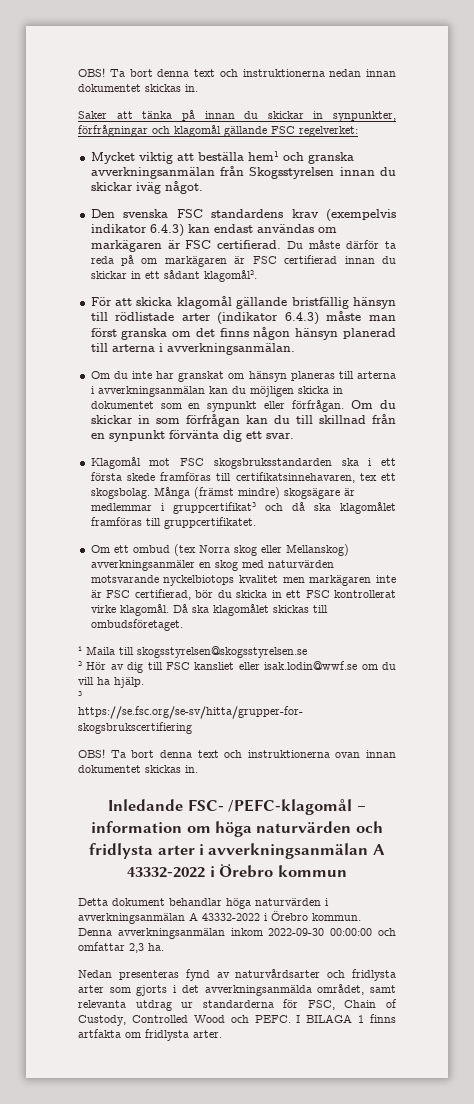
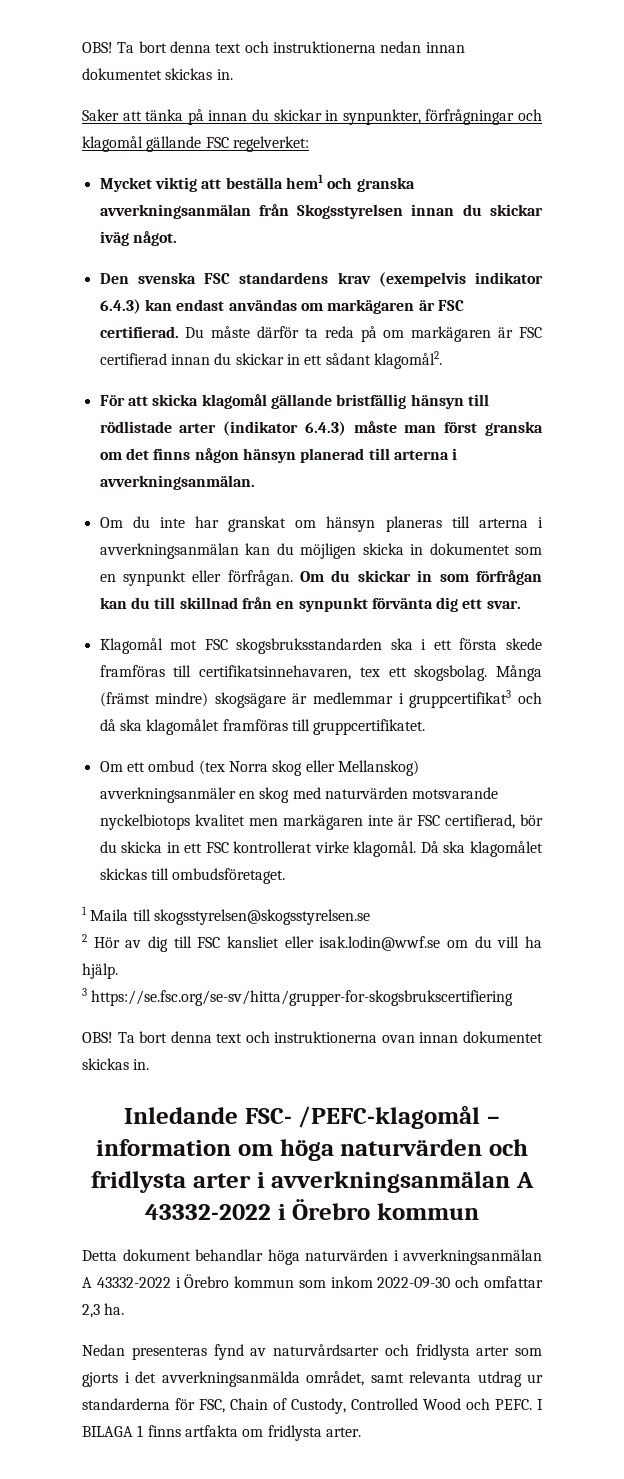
[312,913,361,921] [78,928,225,939] kommun. Denna avverkningsanmälan -> [234,1276,326,1288] kommun som
[330,928,373,936] 00:00:00 -> (451, 1283) none

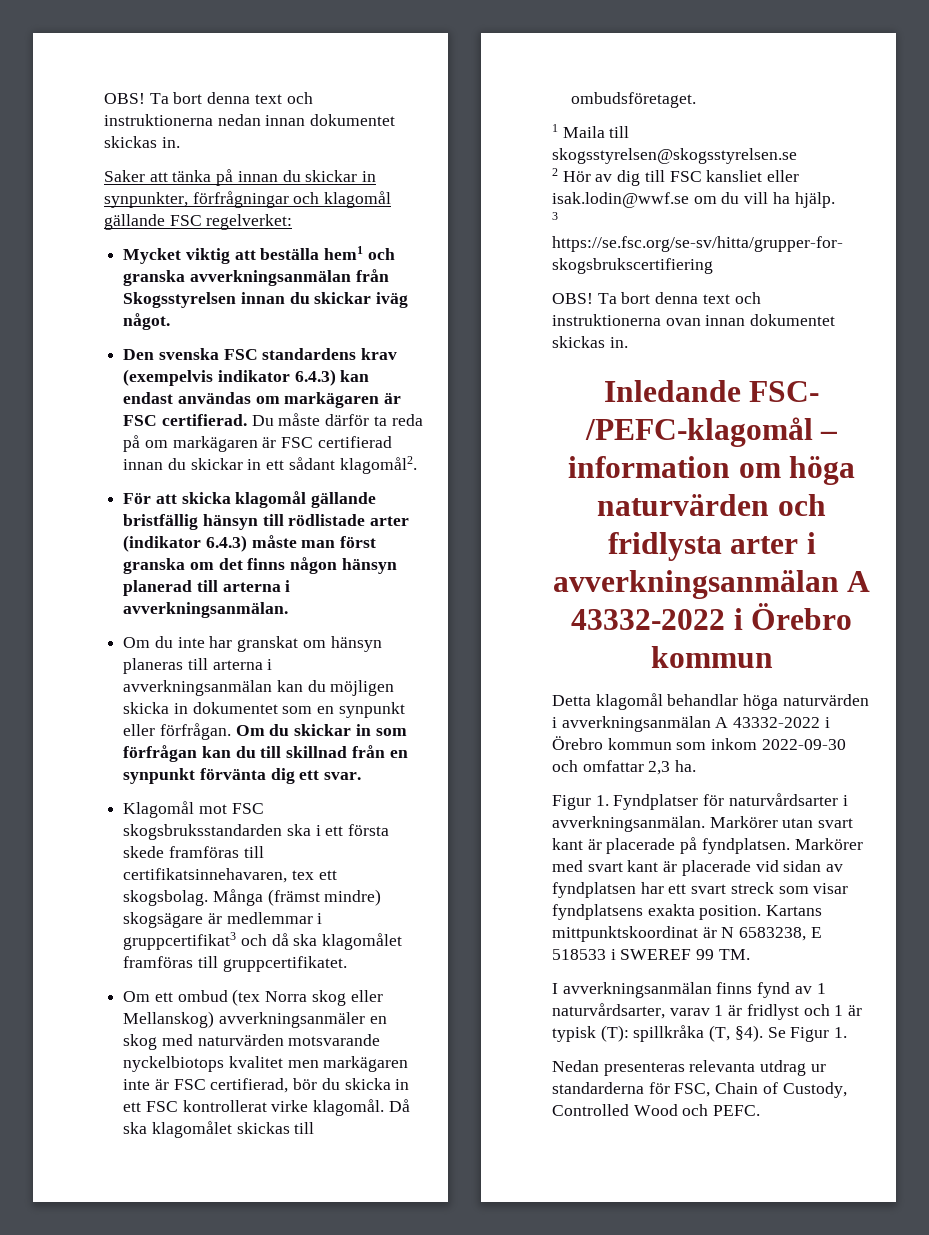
[122,1249,191,1261] dokument -> [595,693,663,710] klagomål
[82,1344,542,1360] [82,1371,404,1387] Nedan presenteras fynd av naturvårdsarter och fridlysta arter som gjorts i det avverkningsanmälda området, samt -> [552,793,848,810] [552,816,854,832] [552,837,863,854] [552,860,844,876] [552,882,849,898] [552,904,823,920] [552,926,822,942] [552,949,750,960] [552,982,826,998] [552,1003,863,1020] [552,1025,848,1042] [552,1060,685,1076] Figur 1. Fyndplatser för naturvårdsarter i avverkningsanmälan. Markörer utan svart kant är placerade på fyndplatsen. Markörer med svart kant är placerade vid sidan av fyndplatsen har ett svart streck som visar fyndplatsens exakta position. Kartans mittpunktskoordinat är N 6583238, E 518533 i SWEREF 99 TM. // I avverkningsanmälan finns fynd av 1 naturvårdsarter, varav 1 är fridlyst och 1 är typisk (T): spillkråka (T, §4). Se Figur 1. // Nedan presenteras
[537,1399,543,1410] [82,1425,361,1441] I BILAGA 1 finns artfakta om fridlysta arter. -> (761, 1110) none

